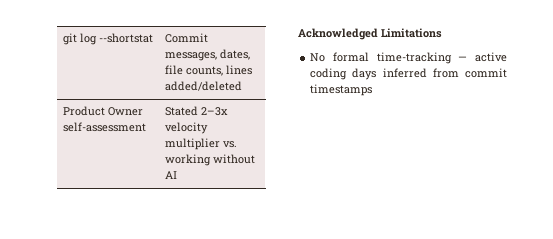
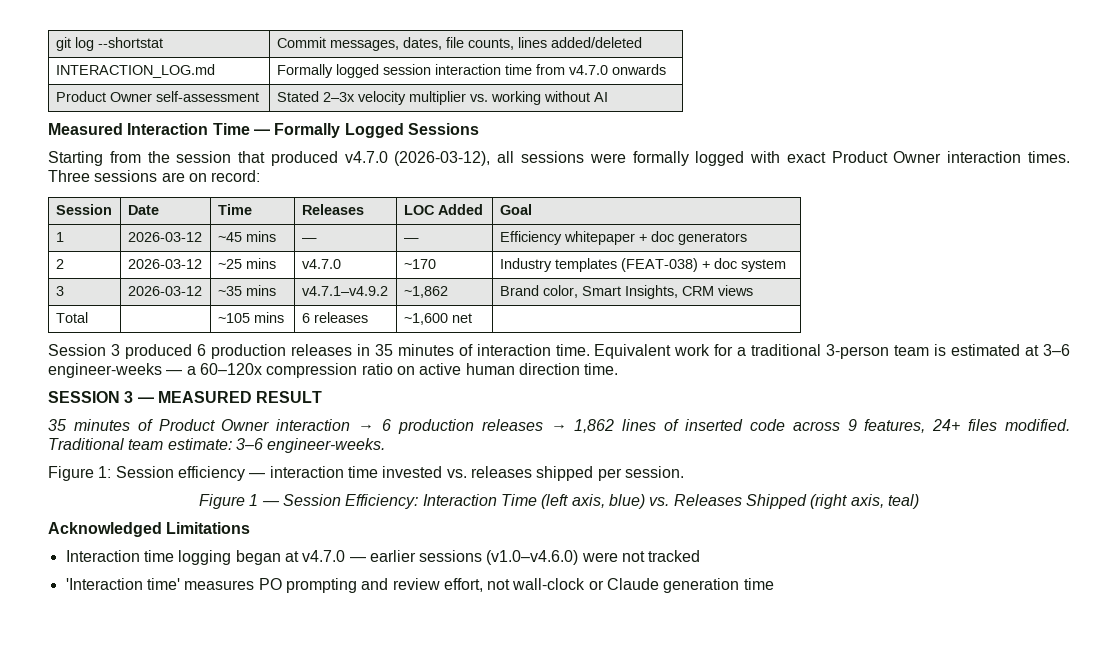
(243, 86) none -> [55,64,215,78] [276,64,666,78] // INTERACTION_LOG.md | Formally logged session interaction time from v4.7.0 onwards
[298,28,442,40] [310,52,507,64] [310,68,507,80] [310,84,373,96] Acknowledged Limitations // No formal time-tracking — active coding days inferred from commit timestamps -> [48,123,479,138] [48,151,1071,166] [48,170,261,182] [55,204,112,215] [127,205,159,215] [217,204,252,215] [301,204,364,215] [403,204,483,215] [499,204,532,215] [55,232,64,242] [127,232,202,242] [217,231,276,242] [301,238,317,242] [403,238,419,242] [499,231,747,245] [55,259,64,269] [127,259,202,269] [217,258,276,269] [301,259,341,269] [403,259,436,269] [499,258,786,272] [55,286,64,296] [127,286,202,296] [217,285,276,296] [301,286,388,296] [403,286,448,298] [499,285,753,299] [55,312,88,323] [217,312,284,323] [301,312,368,323] [403,313,472,325] [48,344,1071,359] [48,363,619,378] [48,391,323,403] [48,419,1071,434] [48,438,386,453] [48,466,684,481] [199,494,919,509] [48,522,251,537] [65,550,701,565] [65,578,774,593] Measured Interaction Time — Formally Logged Sessions // Starting from the session that produced v4.7.0 (2026-03-12), all sessions were formally logged with exact Product Owner interaction times. Three sessions are on record: // Session | Date | Time | Releases | LOC Added | Goal // 1 | 2026-03-12 | ~45 mins | — | — | Efficiency whitepaper + doc generators // 2 | 2026-03-12 | ~25 mins | v4.7.0 | ~170 | Industry templates (FEAT-038) + doc system // 3 | 2026-03-12 | ~35 mins | v4.7.1–v4.9.2 | ~1,862 | Brand color, Smart Insights, CRM views // Total | | ~105 mins | 6 releases | ~1,600 net | // Session 3 produced 6 production releases in 35 minutes of interaction time. Equivalent work for a traditional 3-person team is estimated at 3–6 engineer-weeks — a 60–120x compression ratio on active human direction time. // SESSION 3 — MEASURED RESULT // 35 minutes of Product Owner interaction → 6 production releases → 1,862 lines of inserted code across 9 features, 24+ files modified. Traditional team estimate: 3–6 engineer-weeks. // Figure 1: Session efficiency — interaction time invested vs. releases shipped per session. // Figure 1 — Session Efficiency: Interaction Time (left axis, blue) vs. Releases Shipped (right axis, teal) // Acknowledged Limitations // Interaction time logging began at v4.7.0 — earlier sessions (v1.0–v4.6.0) were not tracked // 'Interaction time' measures PO prompting and review effort, not wall-clock or Claude generation time

